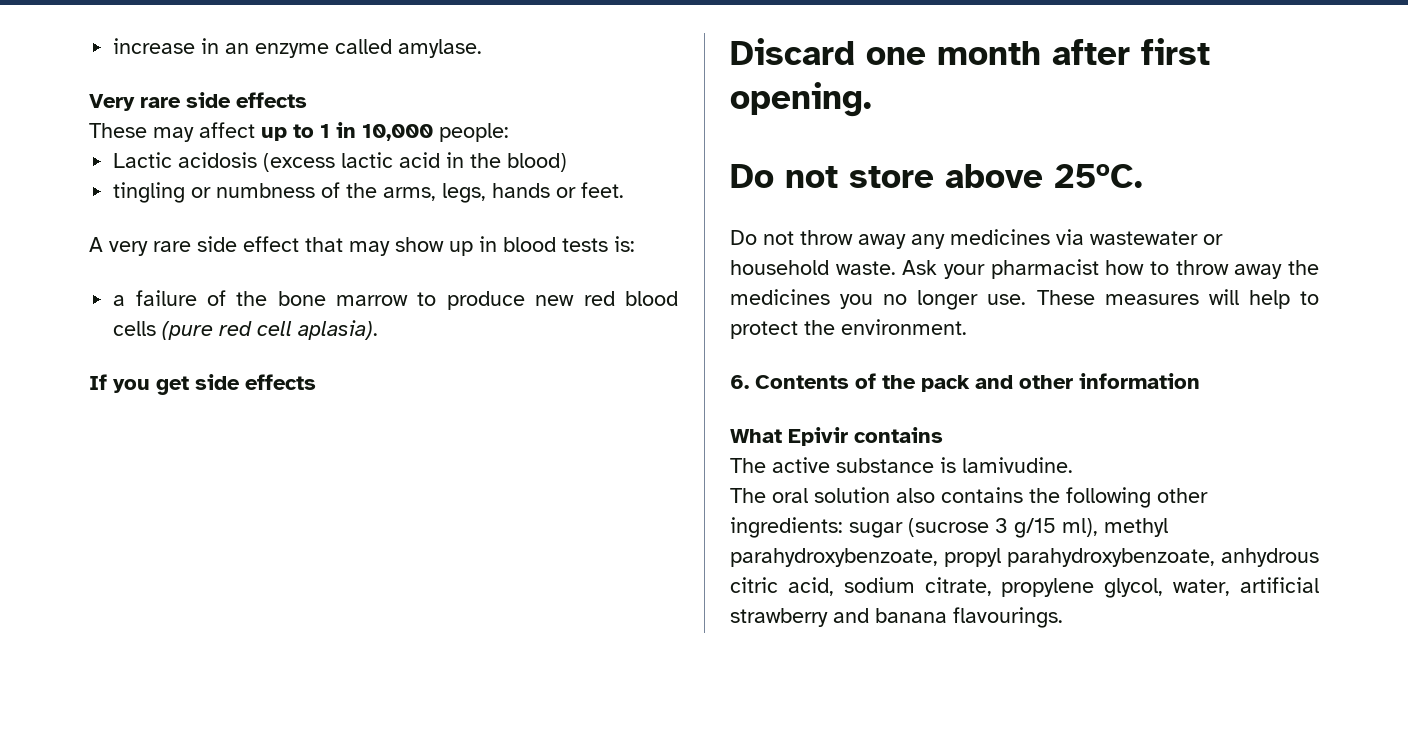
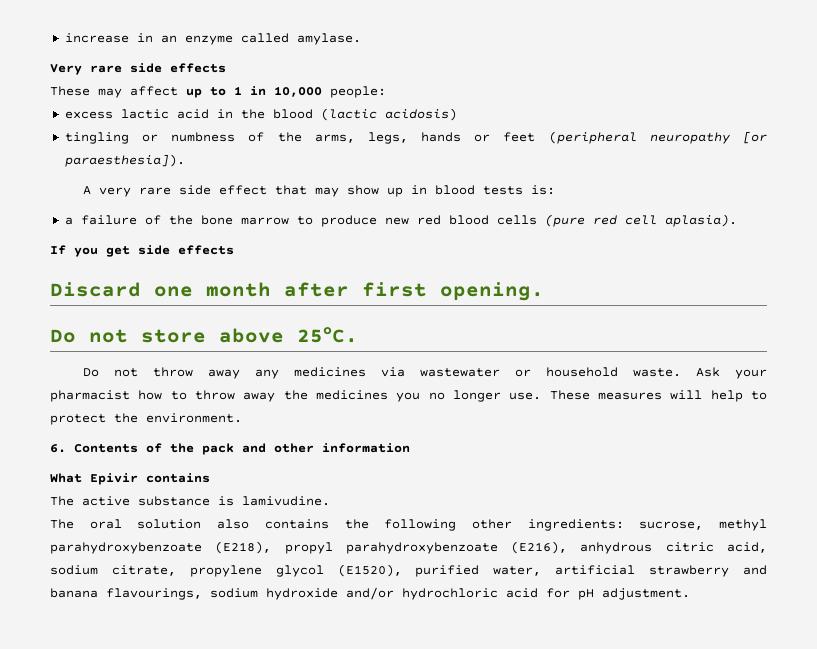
[113,152,336,172] Lactic acidosis (excess -> [64,111,113,119] excess
[507,153,568,172] blood) -> [272,108,457,121] blood (lactic acidosis)
[581,182,625,198] feet. -> [503,131,767,144] [64,154,185,167] feet (peripheral neuropathy [or paraesthesia]).
[849,518,1168,538] [730,548,1215,567] sugar (sucrose 3 g/15 ml), methyl parahydroxybenzoate, propyl parahydroxybenzoate, -> [639,519,767,531] [50,541,568,554] sucrose, methyl parahydroxybenzoate (E218), propyl parahydroxybenzoate (E216),
[1104,578,1164,598] glycol, -> [275,564,480,577] glycol (E1520), purified
[953,607,1063,628] flavourings. -> [106,587,690,600] flavourings, sodium hydroxide and/or hydrochloric acid for pH adjustment.

